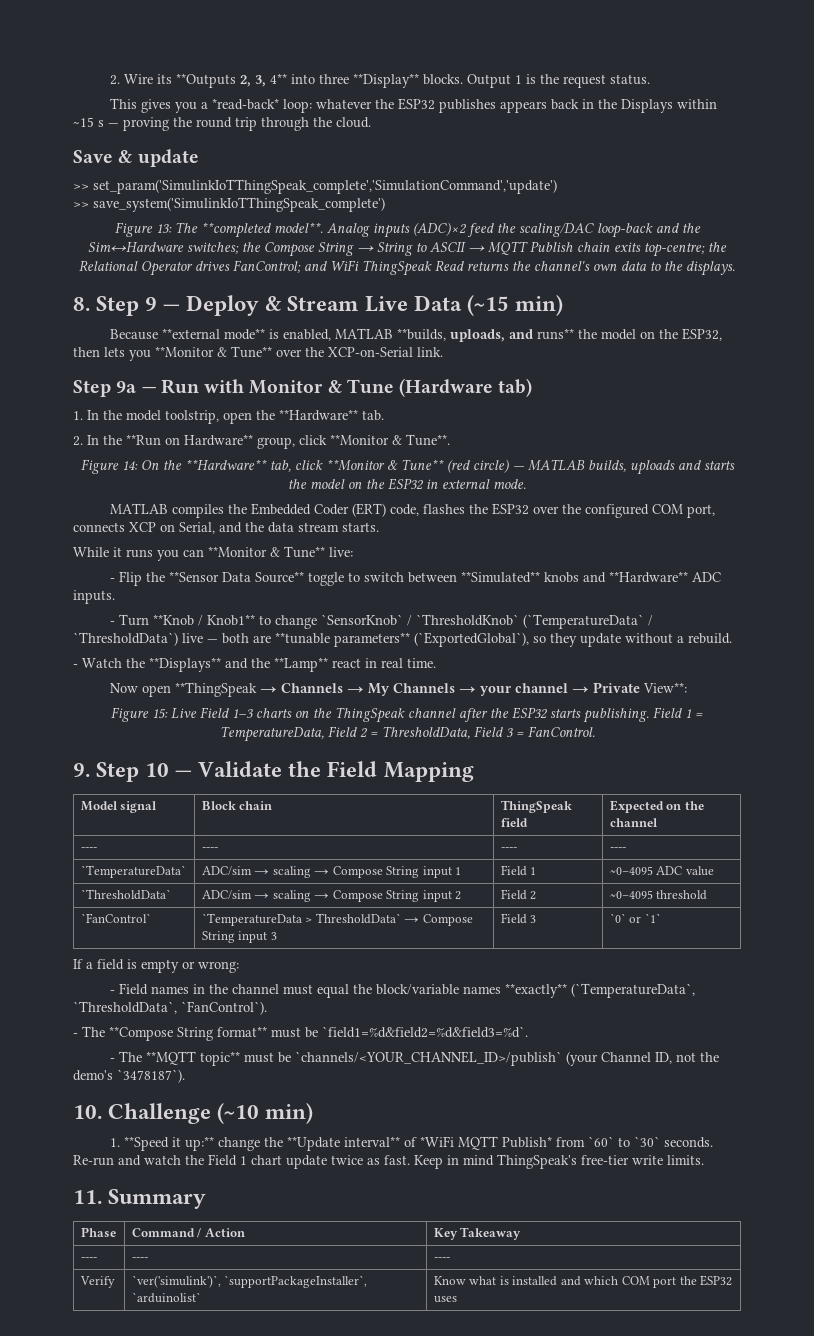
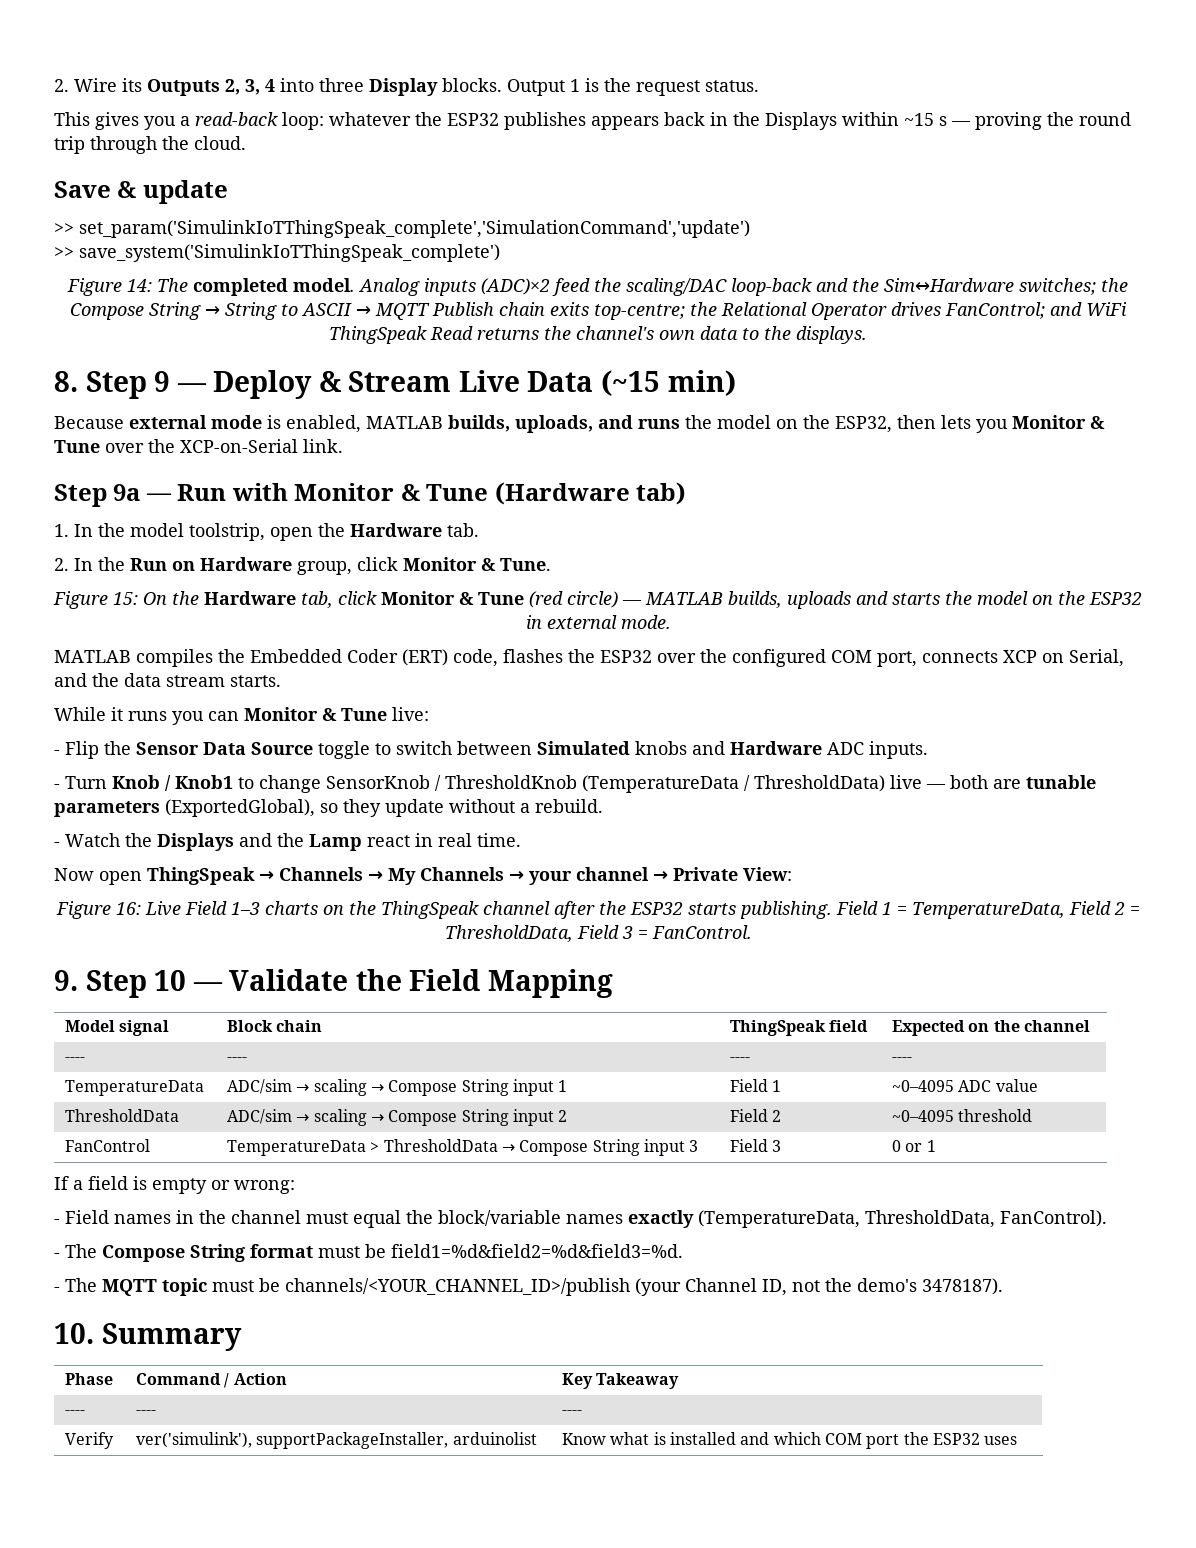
[176,73,237,88] **Outputs -> [147,79,220,96] Outputs
[270,73,288,84] 4** -> [265,79,275,92] 4
[353,73,420,88] **Display** -> [369,78,438,96] Display
[212,98,280,110] *read-back* -> [195,112,278,126] read-back
[155,222,323,238] 13: The **completed model**. -> [127,278,355,296] 14: The completed model.
[162,328,266,340] **external mode** -> [129,415,262,429] external mode
[397,328,447,341] **builds, -> [448,415,510,432] builds,
[537,328,575,340] runs** -> [638,419,680,429] runs
[155,346,272,358] **Monitor & Tune** -> [1012,415,1105,429] [54,440,100,453] Monitor & Tune
[279,409,358,421] **Hardware** -> [350,523,442,537] Hardware
[126,434,450,449] [80,459,138,474] **Run on Hardware** group, click **Monitor & Tune**. // Figure 14: -> [130,557,551,575] [53,591,138,609] Run on Hardware group, click Monitor & Tune. // Figure 15:
[184,459,267,470] **Hardware** -> [204,591,296,605] Hardware
[325,459,444,471] **Monitor & Tune** -> [381,591,524,605] Monitor & Tune
[208,546,325,558] **Monitor & Tune** -> [244,707,387,721] Monitor & Tune
[169,571,305,583] **Sensor Data Source** -> [136,742,313,755] Sensor Data Source
[461,571,541,583] **Simulated** -> [537,741,630,755] Simulated
[609,571,689,583] **Hardware** -> [730,741,822,755] Hardware
[153,614,654,629] [73,632,178,646] **Knob / Knob1** to change `SensorKnob` / `ThresholdKnob` (`TemperatureData` / `ThresholdData`) -> [112,775,885,793] Knob / Knob1 to change SensorKnob / ThresholdKnob (TemperatureData / ThresholdData)
[275,632,529,647] **tunable parameters** (`ExportedGlobal`), -> [1026,775,1096,789] [54,799,315,817] tunable parameters (ExportedGlobal),
[149,657,328,672] **Displays** and the **Lamp** -> [157,833,362,851] Displays and the Lamp
[175,682,258,697] **ThingSpeak -> [147,867,255,885] ThingSpeak
[643,682,688,693] [111,707,168,722] View**: // Figure 15: -> [743,867,792,881] [55,901,141,919] View: // Figure 16:
[80,865,186,878] `TemperatureData` -> [65,1080,205,1096] TemperatureData
[80,889,171,900] `ThresholdData` -> [65,1109,180,1122] ThresholdData
[80,913,151,923] [201,913,401,926] `FanControl` | `TemperatureData > ThresholdData` -> [65,1139,151,1152] [227,1139,498,1156] FanControl | TemperatureData > ThresholdData
[609,913,661,923] `0` or `1` -> [892,1140,936,1152] 0 or 1
[505,983,696,998] [73,1001,267,1015] [73,1026,528,1041] [110,1051,563,1066] **exactly** (`TemperatureData`, `ThresholdData`, `FanControl`). // - The **Compose String format** must be `field1=%d&field2=%d&field3=%d`. // - The **MQTT topic** must be `channels/<YOUR_CHANNEL_ID>/publish` -> [628,1210,1107,1228] [54,1244,683,1262] [54,1278,630,1296] exactly (TemperatureData, ThresholdData, FanControl). // - The Compose String format must be field1=%d&field2=%d&field3=%d. // - The MQTT topic must be channels/<YOUR_CHANNEL_ID>/publish
[117,1069,185,1083] `3478187`). -> [922,1278,1003,1295] 3478187).
[108,1103,314,1124] [110,1136,714,1151] [73,1154,704,1169] [73,1190,102,1204] Challenge (~10 min) // 1. **Speed it up:** change the **Update interval** of *WiFi MQTT Publish* from `60` to `30` seconds. Re-run and watch the Field 1 chart update twice as fast. Keep in mind ThingSpeak's free-tier write limits. // 11. -> (94, 1333) none
[131,1275,368,1288] [131,1292,201,1303] `ver('simulink')`, `supportPackageInstaller`, `arduinolist` -> [136,1432,537,1449] ver('simulink'), supportPackageInstaller, arduinolist

